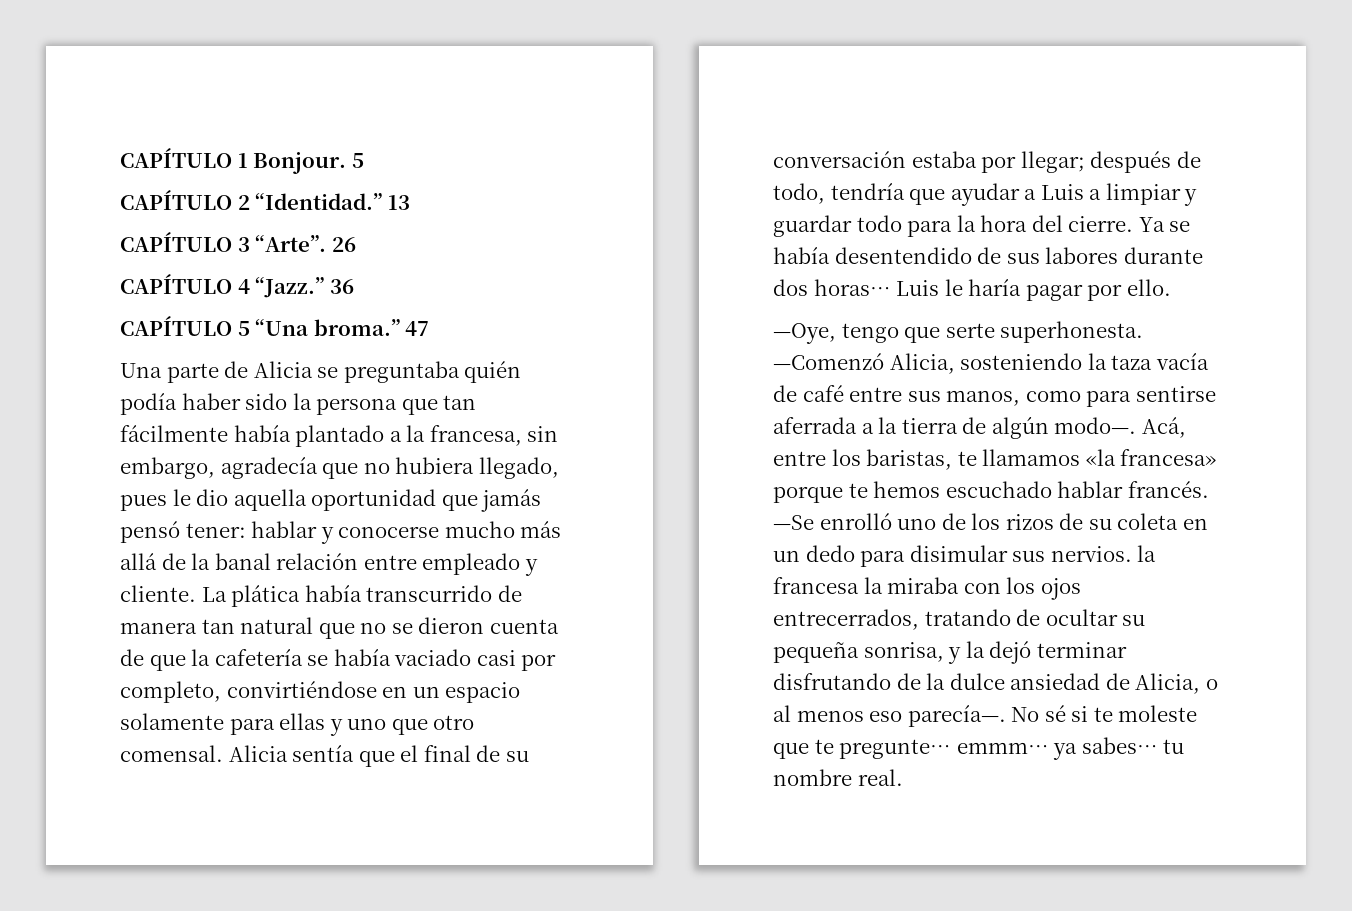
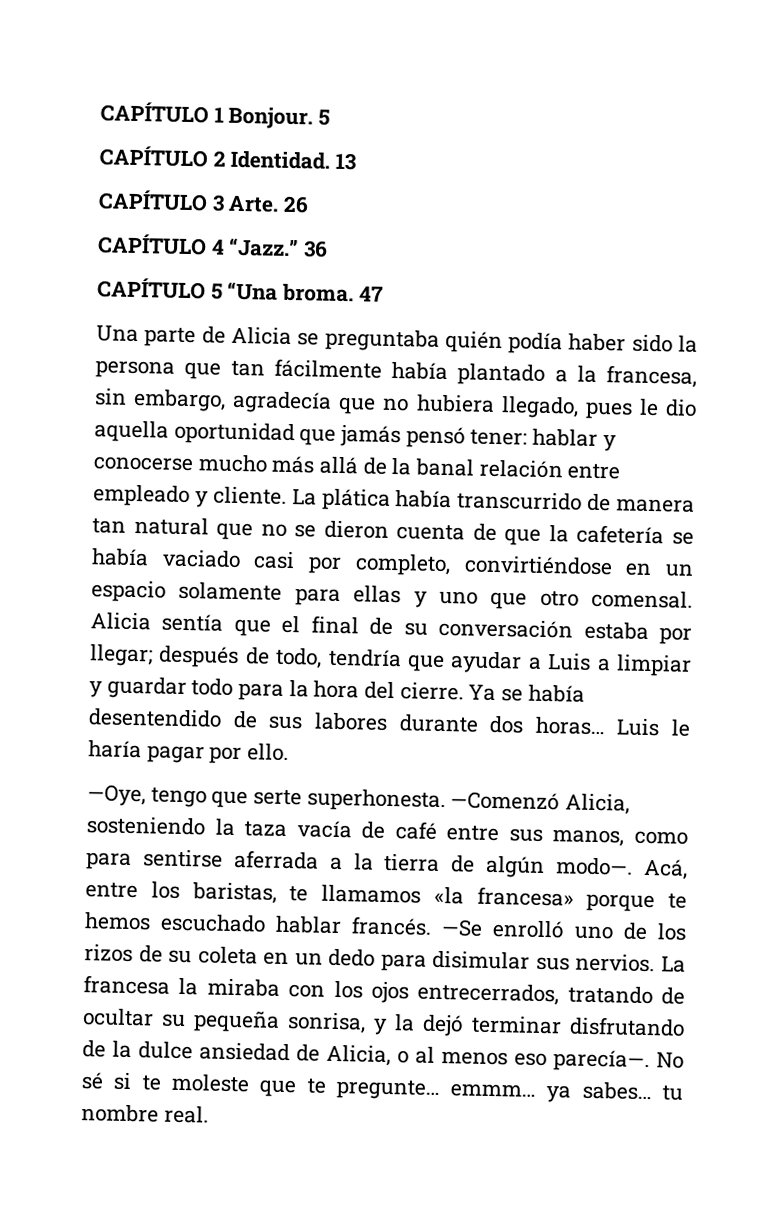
[255,193,383,210] “Identidad.” -> [230,150,331,170] Identidad.
[255,235,327,252] “Arte”. -> [228,195,280,213] Arte.
[313,319,400,336] broma.” -> [282,283,355,303] broma.
[1137,545,1157,562] la -> [661,956,686,973] La

